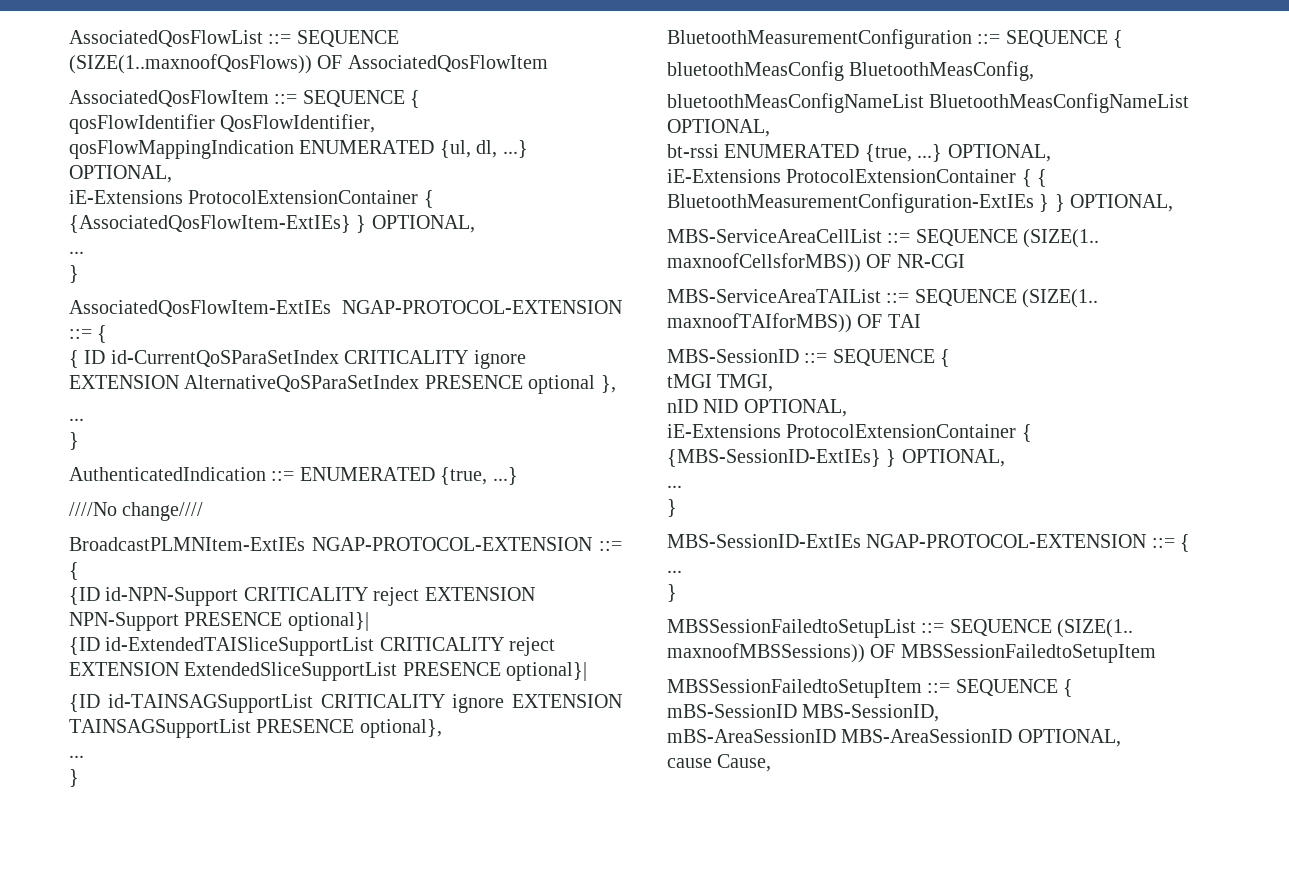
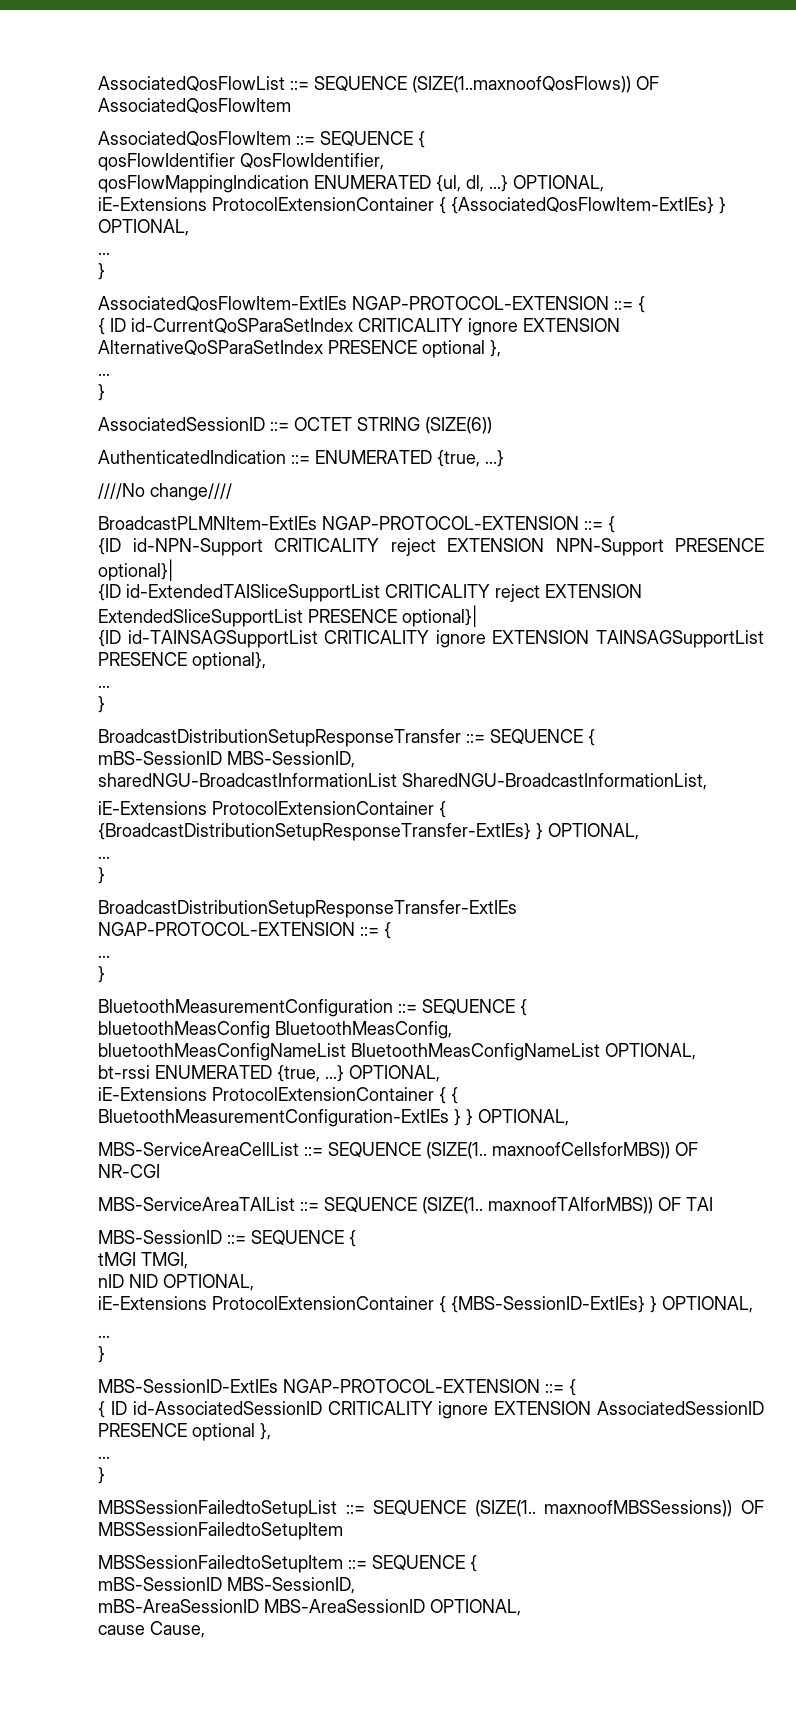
(79, 441) none -> [98,417,492,434] // AssociatedSessionID ::= OCTET STRING (SIZE(6))
(79, 778) none -> [98,729,595,747] [98,751,355,768] [98,773,707,790] [98,801,446,818] [98,823,639,841] [98,856,110,859] [98,867,105,884] [98,900,517,918] [98,922,391,939] [98,955,110,958] [98,966,105,983] // BroadcastDistributionSetupResponseTransfer ::= SEQUENCE { // mBS-SessionID MBS-SessionID, // sharedNGU-BroadcastInformationList SharedNGU-BroadcastInformationList, // iE-Extensions ProtocolExtensionContainer { {BroadcastDistributionSetupResponseTransfer-ExtIEs} } OPTIONAL, // ... // } // BroadcastDistributionSetupResponseTransfer-ExtIEs NGAP-PROTOCOL-EXTENSION ::= { // ... // }
(1191, 543) none -> [98,1401,764,1419] [98,1423,271,1441] // { ID id-AssociatedSessionID CRITICALITY ignore EXTENSION AssociatedSessionID PRESENCE optional },

